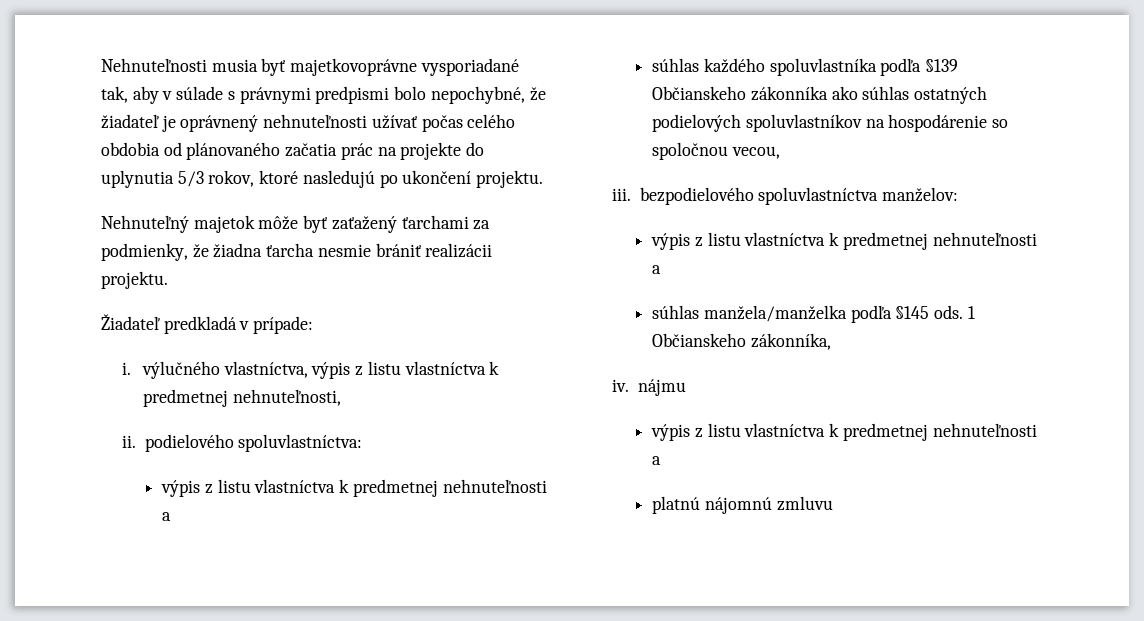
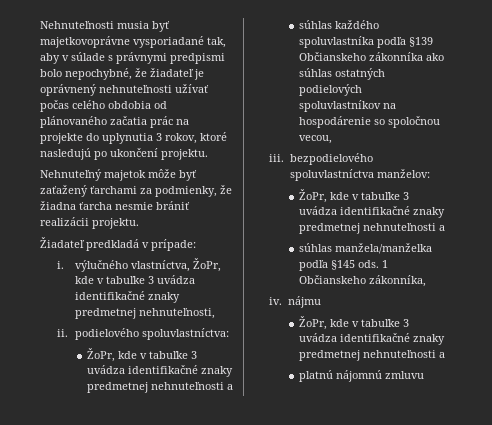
[177,171,204,187] 5/3 -> [156,133,162,141] 3
[311,361,500,379] výpis z listu vlastníctva k -> [192,258,221,272] [74,275,195,284] [74,291,180,303] ŽoPr, kde v tabuľke 3 uvádza identifikačné znaky
[161,479,350,497] výpis z listu vlastníctva k -> [86,348,197,362] [86,365,233,377] ŽoPr, kde v tabuľke 3 uvádza identifikačné znaky
[651,232,840,250] výpis z listu vlastníctva k -> [298,189,409,203] [298,206,445,218] ŽoPr, kde v tabuľke 3 uvádza identifikačné znaky
[651,423,840,441] výpis z listu vlastníctva k -> [298,316,409,330] [298,333,445,345] ŽoPr, kde v tabuľke 3 uvádza identifikačné znaky

